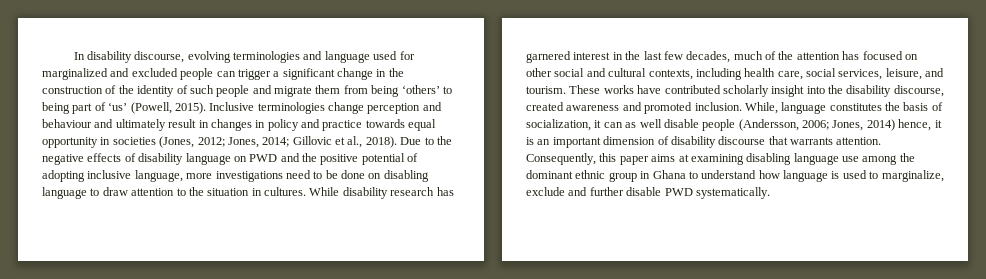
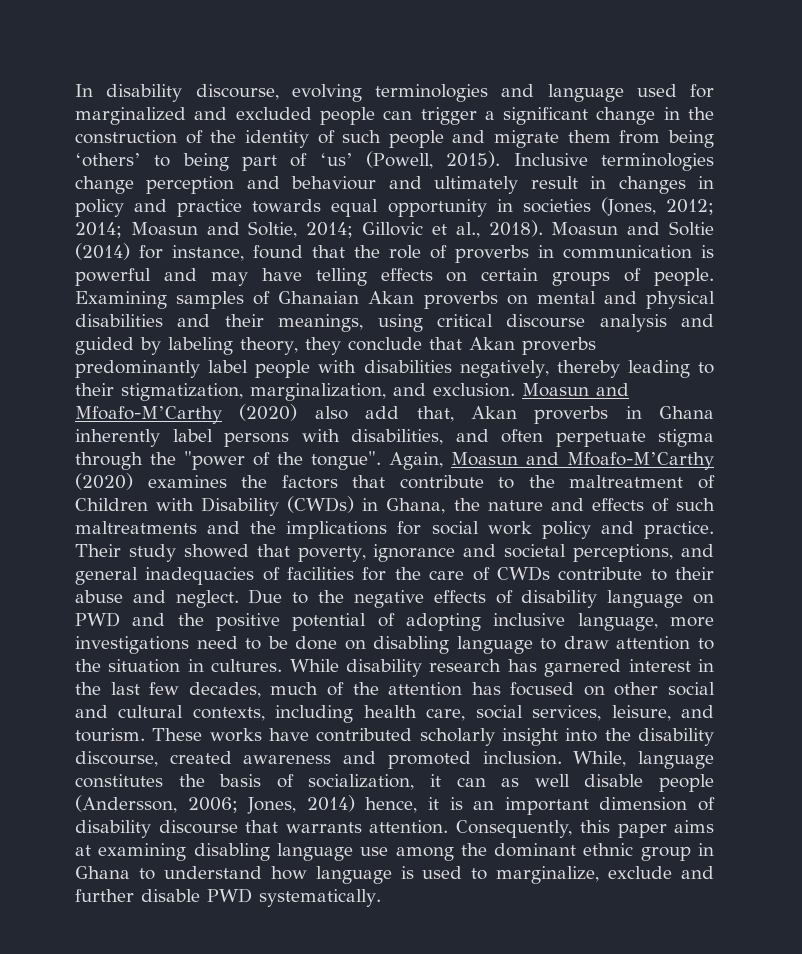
[227,137,259,148] Jones, -> [75,221,298,238] 2014; Moasun and Soltie,
(397, 142) none -> [551,221,714,236] [75,243,714,263] [75,268,714,286] [75,291,715,309] [75,314,714,332] [75,337,596,355] [75,360,714,378] [75,383,629,401] [75,404,714,424] [75,429,714,447] [75,451,714,470] [75,473,715,490] [75,496,715,516] [75,521,714,539] [75,544,714,562] [75,566,715,585] [75,590,239,608] Moasun and Soltie (2014) for instance, found that the role of proverbs in communication is powerful and may have telling effects on certain groups of people. Examining samples of Ghanaian Akan proverbs on mental and physical disabilities and their meanings, using critical discourse analysis and guided by labeling theory, they conclude that Akan proverbs predominantly label people with disabilities negatively, thereby leading to their stigmatization, marginalization, and exclusion. Moasun and Mfoafo-M’Carthy (2020) also add that, Akan proverbs in Ghana inherently label persons with disabilities, and often perpetuate stigma through the "power of the tongue". Again, Moasun and Mfoafo-M’Carthy (2020) examines the factors that contribute to the maltreatment of Children with Disability (CWDs) in Ghana, the nature and effects of such maltreatments and the implications for social work policy and practice. Their study showed that poverty, ignorance and societal perceptions, and general inadequacies of facilities for the care of CWDs contribute to their abuse and neglect.

